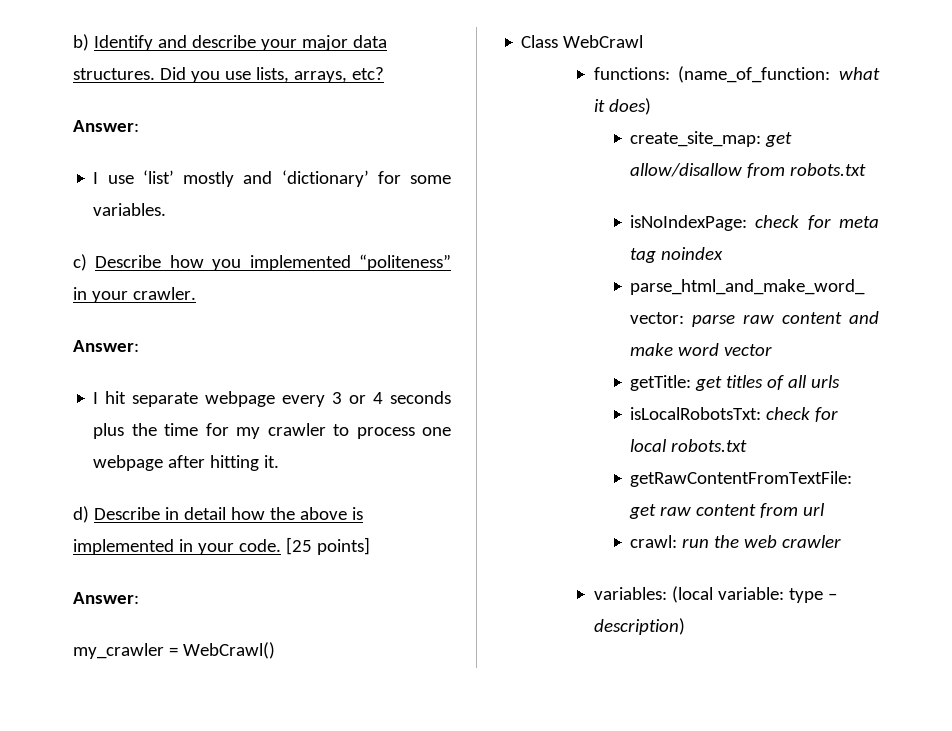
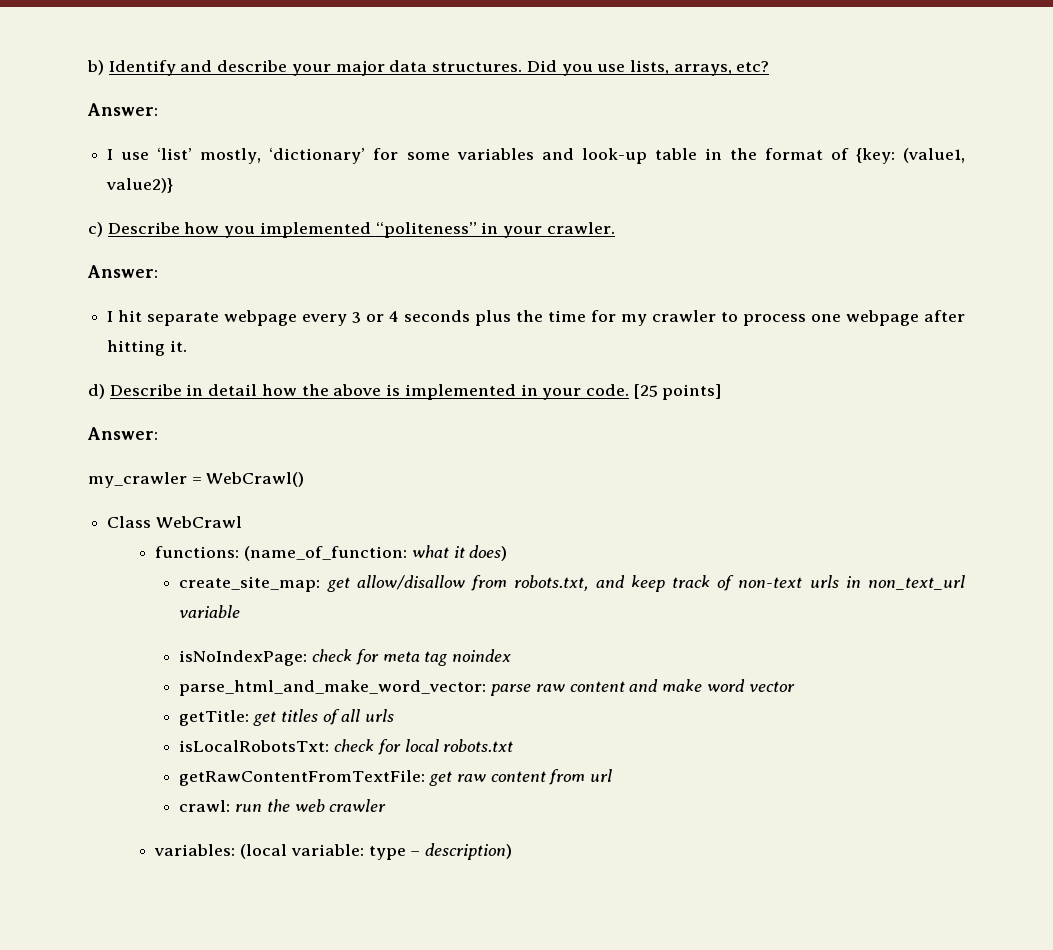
[183,171,273,187] mostly and -> [200,148,262,164] mostly,
[93,203,167,216] variables. -> [456,148,965,164] [106,178,174,193] variables and look-up table in the format of {key: (value1, value2)}
[790,163,867,176] robots.txt -> [514,575,965,592] [179,605,241,618] robots.txt, and keep track of non-text urls in non_text_url variable

